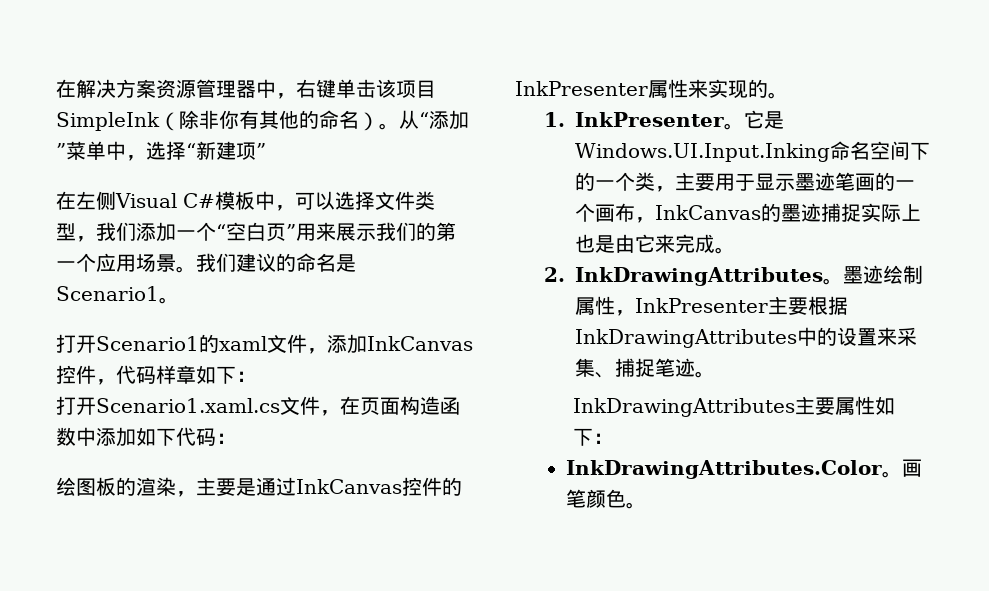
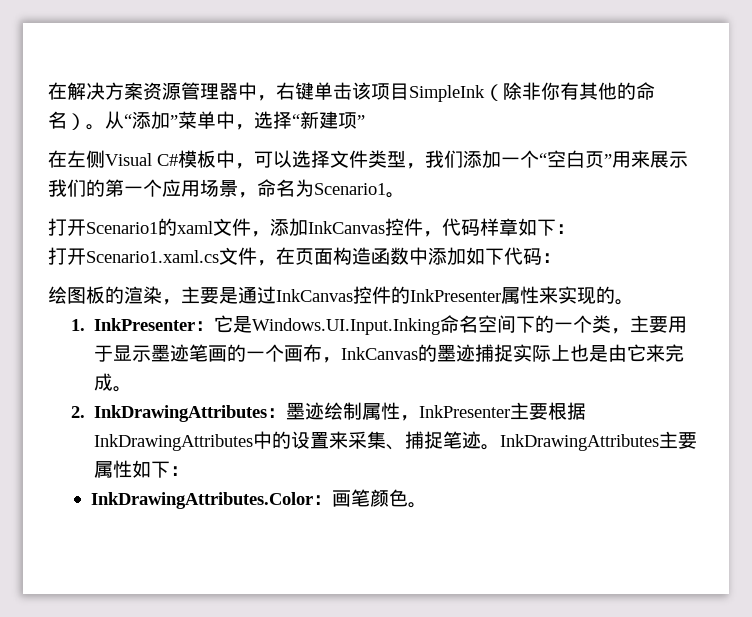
[176,253,356,273] 。我们建议的命名是 -> [238,179,314,198] ，命名为
[724,123,745,130] 。 -> [194,321,214,331] ：
[823,278,844,285] 。 -> [266,408,286,418] ：
(716, 374) // -> (500, 447) none
[882,471,903,478] 。 -> [313,495,333,505] ：

